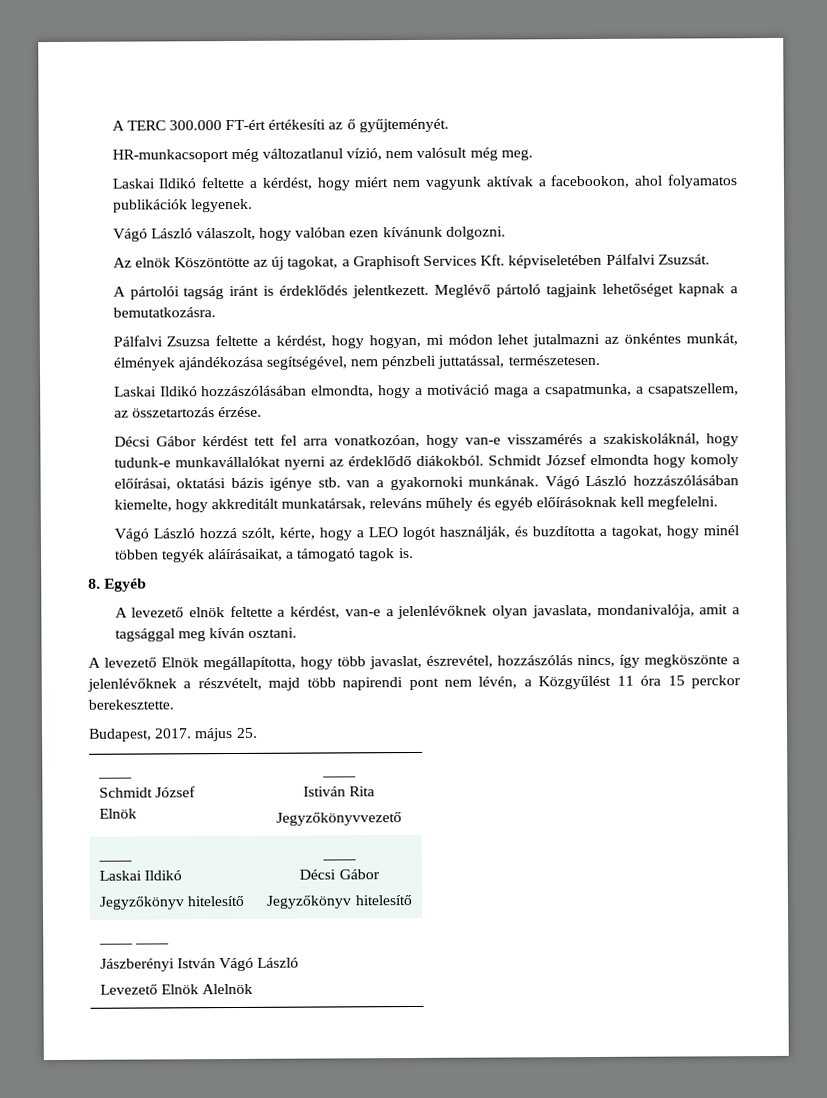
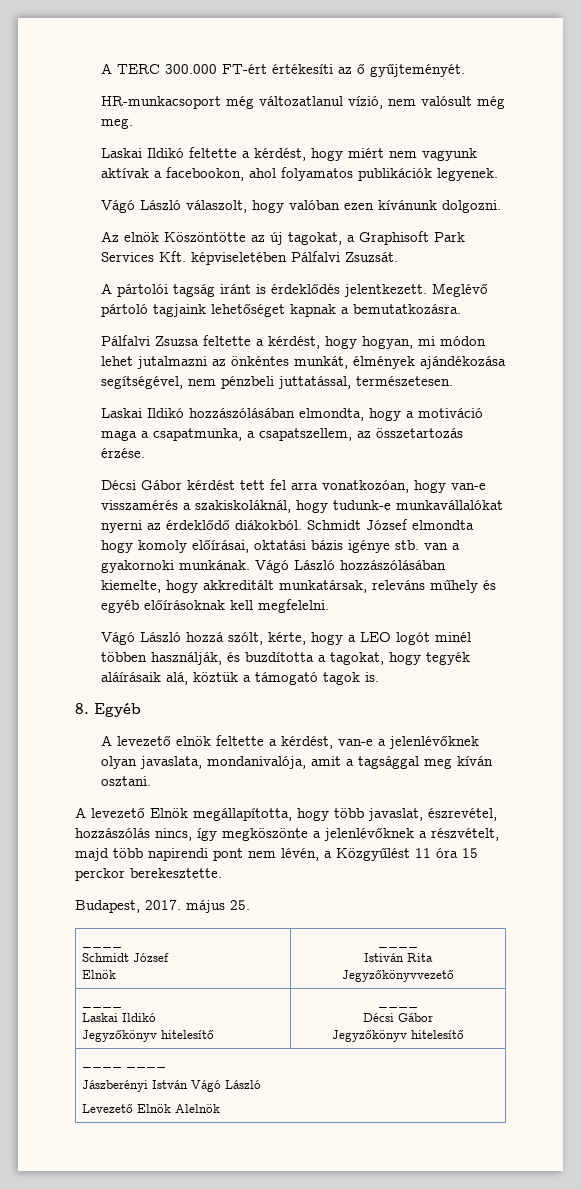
(421, 262) none -> [433,232,465,242] Park
(436, 533) none -> [434,632,471,642] [100,652,147,662] minél többen
[703,525,740,536] [113,548,283,563] minél többen tegyék aláírásaikat, -> [425,652,470,665] [100,672,238,685] tegyék aláírásaik alá, köztük

